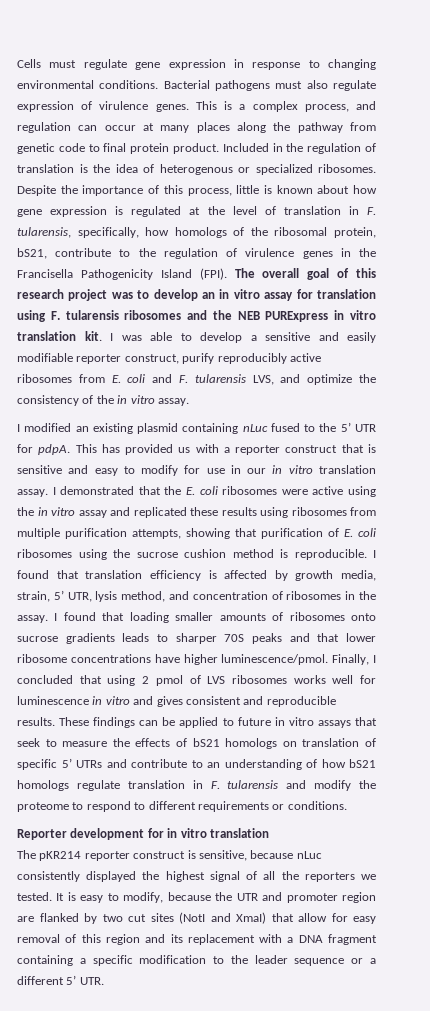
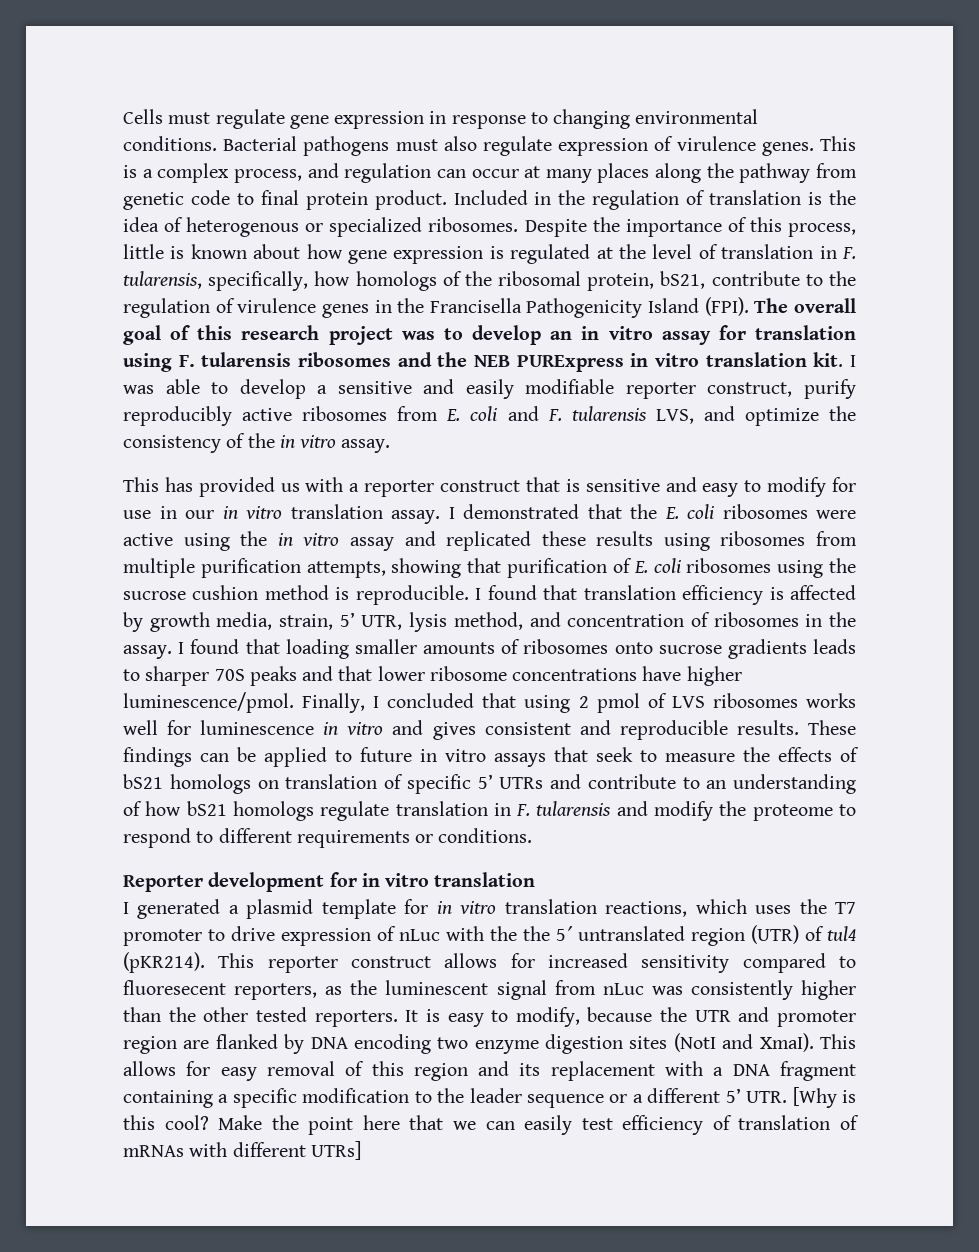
[17,422,376,434] [17,444,71,455] I modified an existing plasmid containing nLuc fused to the 5’ UTR for pdpA. -> (391, 446) none
[17,850,322,861] [17,871,377,882] [17,892,52,901] The pKR214 reporter construct is sensitive, because nLuc consistently displayed the highest signal of all the reporters we tested. -> [123,899,856,919] [123,925,856,946] [123,952,856,973] [123,980,857,1000] [123,1007,398,1027] I generated a plasmid template for in vitro translation reactions, which uses the T7 promoter to drive expression of nLuc with the the 5´ untranslated region (UTR) of tul4 (pKR214). This reporter construct allows for increased sensitivity compared to fluoresecent reporters, as the luminescent signal from nLuc was consistently higher than the other tested reporters.
[102,912,327,924] two cut sites (NotI and XmaI) that allow -> [310,1033,856,1054] [123,1061,176,1076] DNA encoding two enzyme digestion sites (NotI and XmaI). This allows
(104, 981) none -> [792,1087,857,1108] [123,1115,859,1135] [123,1141,361,1160] [Why is this cool? Make the point here that we can easily test efficiency of translation of mRNAs with different UTRs]

